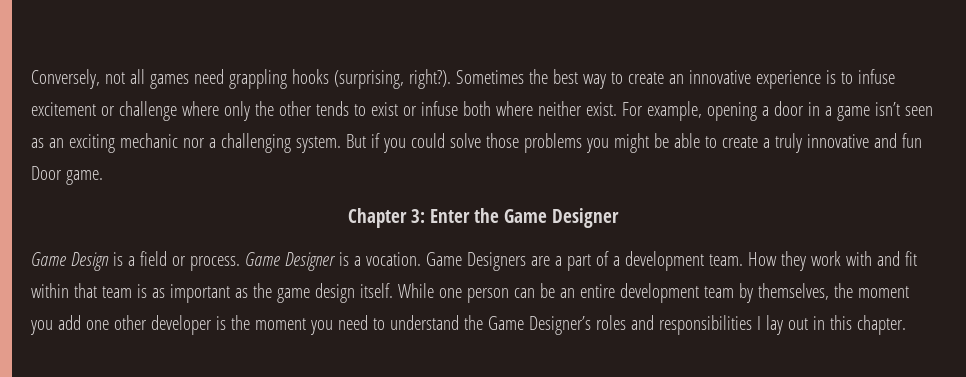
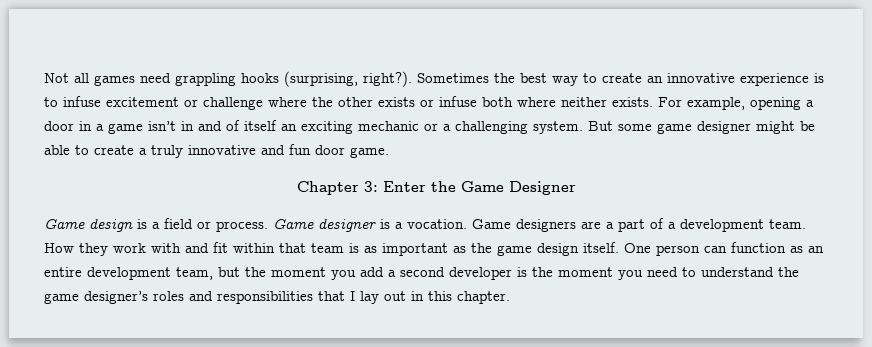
[31,69,125,89] Conversely, not -> [44,73,69,83] Not
[223,101,250,121] only -> (307, 102) none
[315,101,398,116] tends to exist -> [378,97,415,107] exists
[585,102,617,116] exist. -> [612,97,653,107] exists.
[904,106,933,116] [31,138,44,148] seen as -> [181,120,277,131] in and of itself
[182,138,205,148] nor -> [424,123,438,131] or
[370,133,609,153] if you could solve those problems you -> [618,121,751,134] some game designer
[31,166,62,180] Door -> [315,145,345,155] door
[70,252,109,271] Design -> [89,218,133,232] design
[284,252,336,271] Designer -> [318,218,376,232] designer
[466,252,526,271] Designers -> [516,219,576,232] designers
[397,283,829,303] While one person can be an entire development team by themselves, -> [624,242,824,256] [44,267,240,280] One person can function as an entire development team, but
[85,315,147,330] one other -> [388,267,445,277] a second
[487,316,591,335] Game Designer’s -> [44,291,148,304] game designer’s
(752, 325) none -> [318,291,345,301] that

